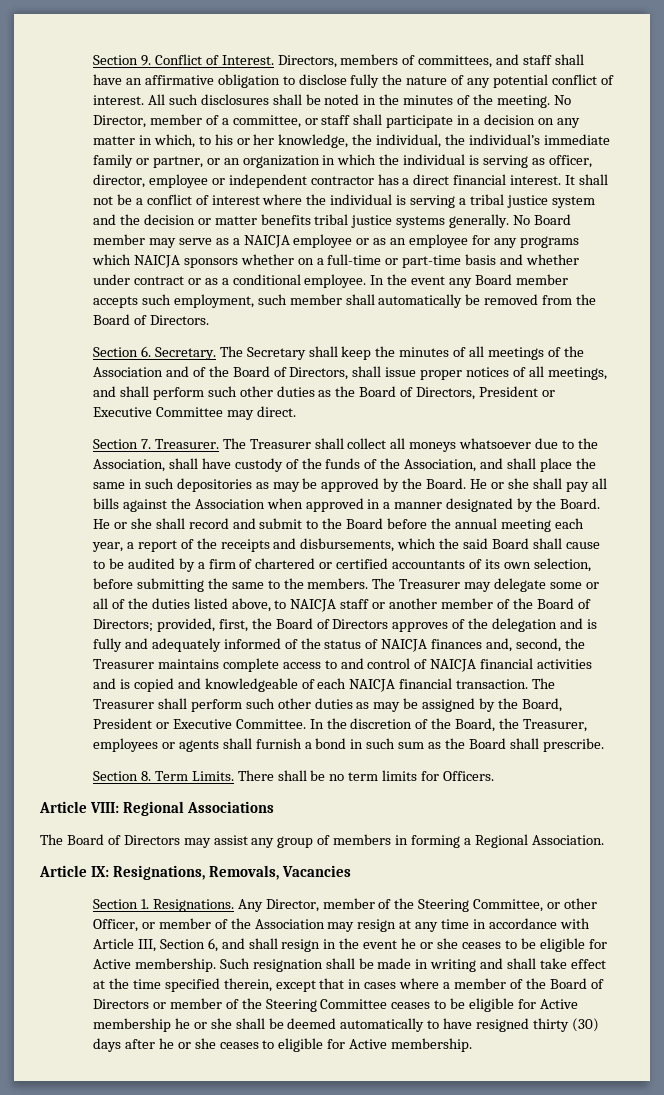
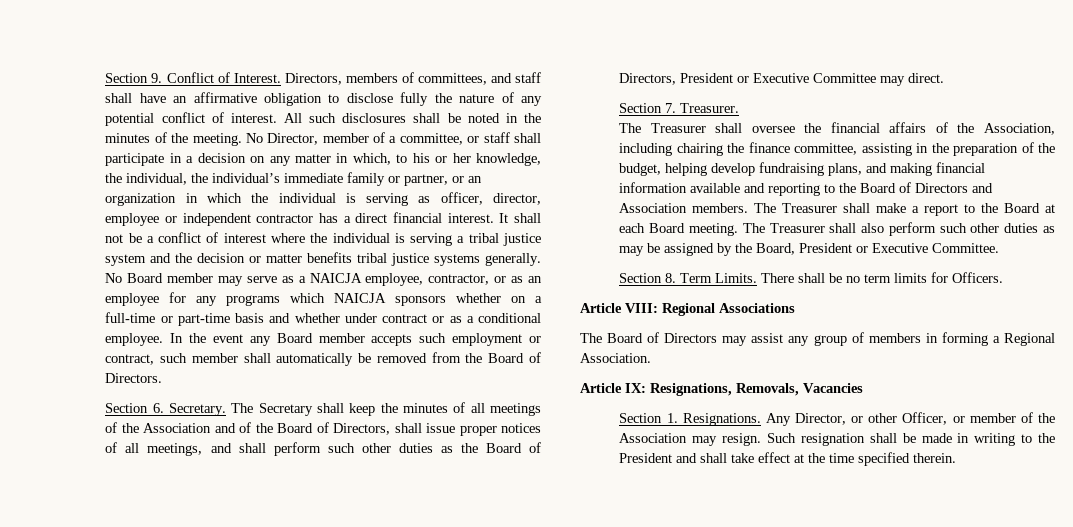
[293,234,353,248] employee -> [365,273,490,286] employee, contractor,
[173,294,254,308] employment, -> [452,333,541,346] [105,354,155,365] employment or contract,
[222,438,598,452] [92,458,596,472] [92,478,607,492] [92,498,600,512] [92,518,584,532] [91,538,600,552] [92,558,591,572] [92,578,599,592] [92,598,591,612] [92,618,597,632] [92,638,585,652] [92,658,593,672] [92,678,556,692] [92,698,187,709] The Treasurer shall collect all moneys whatsoever due to the Association, shall have custody of the funds of the Association, and shall place the same in such depositories as may be approved by the Board. He or she shall pay all bills against the Association when approved in a manner designated by the Board. He or she shall record and submit to the Board before the annual meeting each year, a report of the receipts and disbursements, which the said Board shall cause to be audited by a firm of chartered or certified accountants of its own selection, before submitting the same to the members. The Treasurer may delegate some or all of the duties listed above, to NAICJA staff or another member of the Board of Directors; provided, first, the Board of Directors approves of the delegation and is fully and adequately informed of the status of NAICJA finances and, second, the Treasurer maintains complete access to and control of NAICJA financial activities and is copied and knowledgeable of each NAICJA financial transaction. The Treasurer shall -> [619,122,1055,135] [619,142,1055,156] [619,162,986,176] [619,182,994,196] [619,203,1055,216] [619,223,885,236] // The Treasurer shall oversee the financial affairs of the Association, including chairing the finance committee, assisting in the preparation of the budget, helping develop fundraising plans, and making financial information available and reporting to the Board of Directors and Association members. The Treasurer shall make a report to the Board at each Board meeting. The Treasurer shall also
[309,718,588,732] [92,738,604,752] In the discretion of the Board, the Treasurer, employees or agents shall furnish a bond in such sum as the Board shall prescribe. -> (1000, 248) none
[322,898,544,912] member of the Steering Committee, -> (846, 419) none
[357,918,590,932] [92,938,607,952] [92,958,216,972] resign at any time in accordance with Article III, Section 6, and shall resign in the event he or she ceases to be eligible for Active membership. -> [722,433,762,446] resign.
(477, 965) none -> [1021,433,1056,443] [619,453,673,463] to the President
[223,978,604,992] [92,998,578,1012] [92,1018,599,1032] [92,1038,473,1052] therein, except that in cases where a member of the Board of Directors or member of the Steering Committee ceases to be eligible for Active membership he or she shall be deemed automatically to have resigned thirty (30) days after he or she ceases to eligible for Active membership. -> [913,453,957,463] therein.

